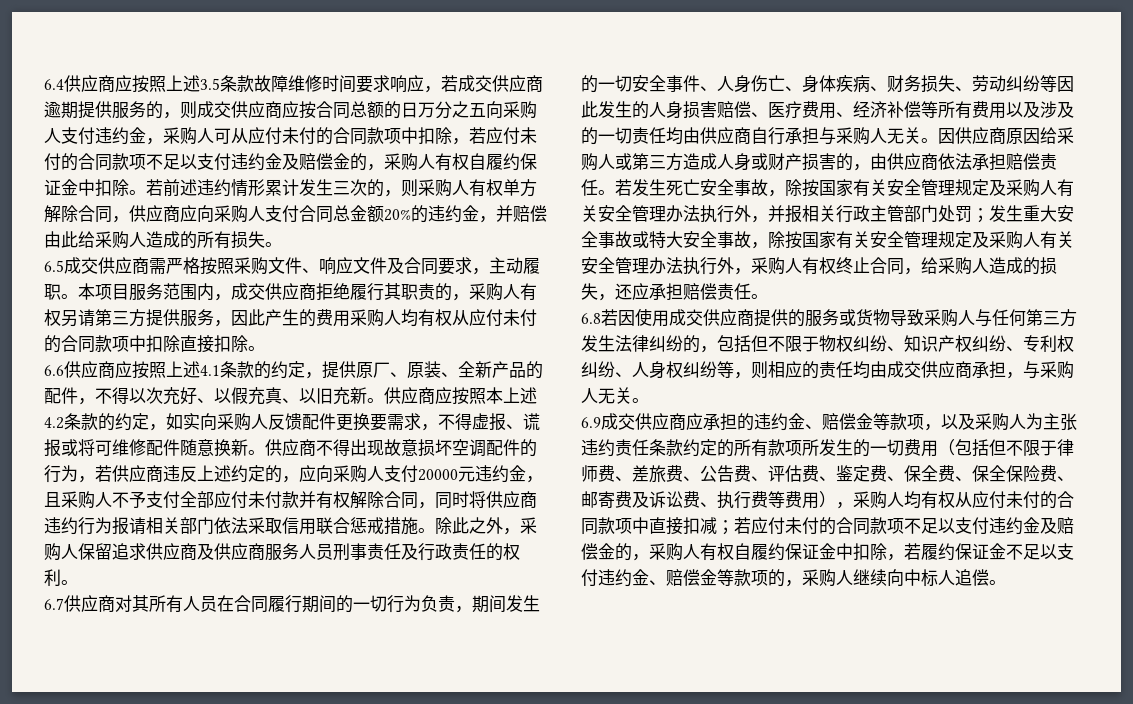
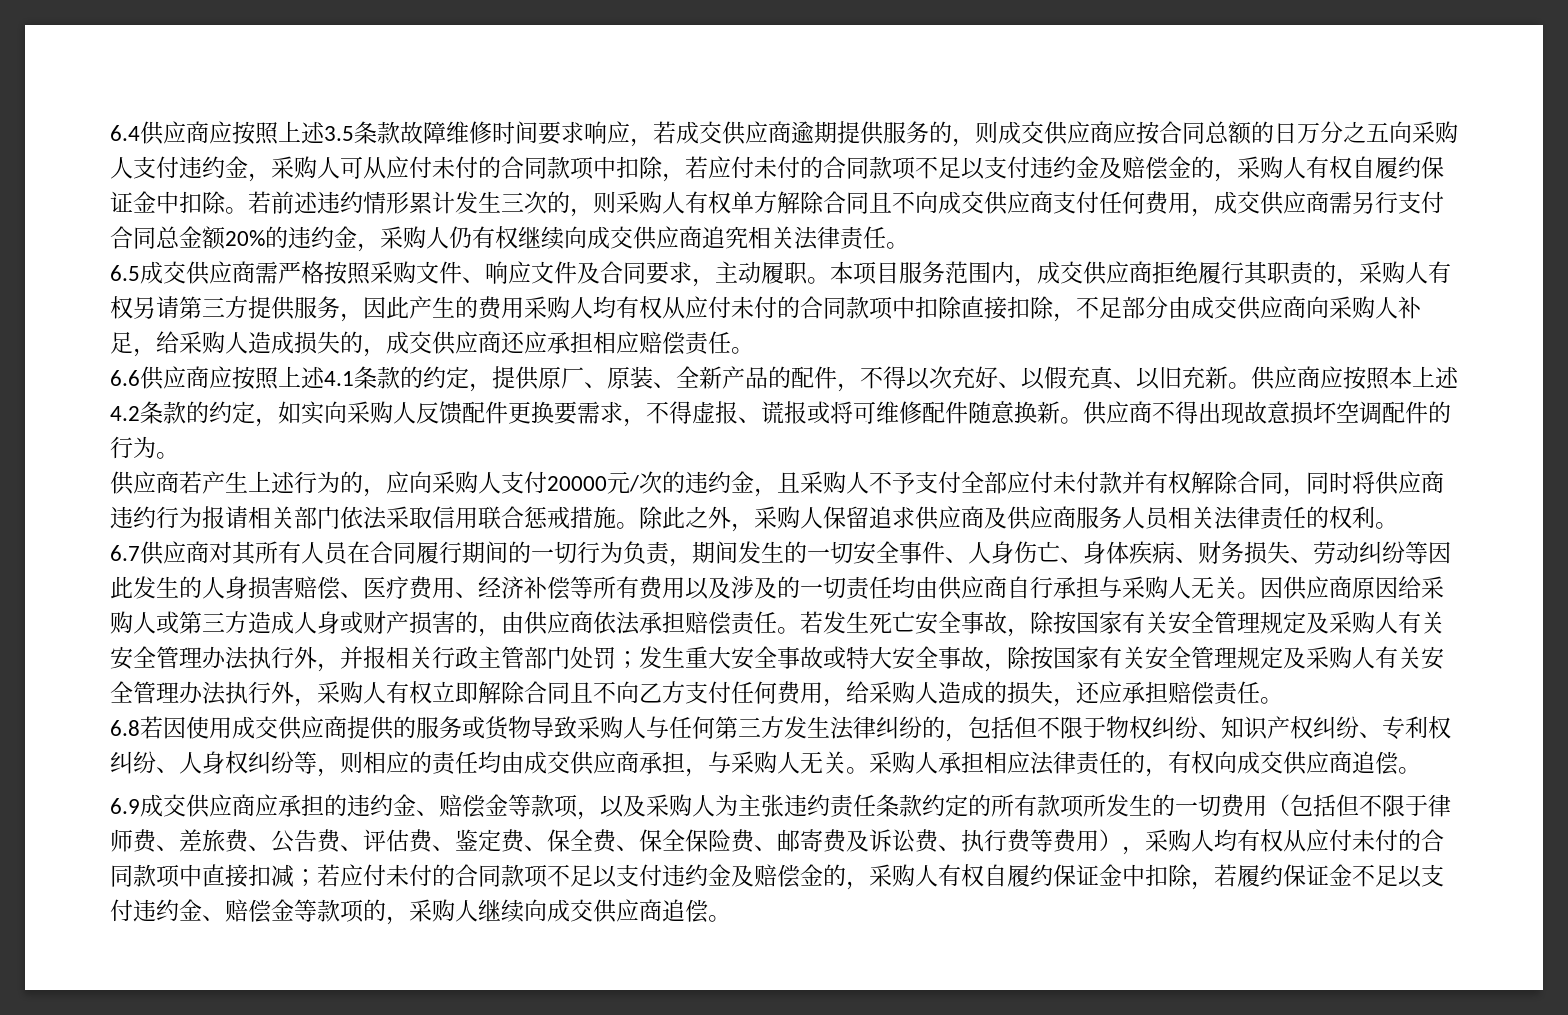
[112,205,265,223] ，供应商应向采购人 -> [869,191,1398,217] 且不向成交供应商支付任何费用，成交供应商需另行
[496,205,547,222] [44,231,265,249] 并赔偿由此给采购人造成的所有损失 -> [380,226,886,250] 采购人仍有权继续向成交供应商追究相关法律责任
(248, 343) none -> [1053,296,1421,322] [110,331,731,357] ，不足部分由成交供应商向采购人补足，给采购人造成损失的，成交供应商还应承担相应赔偿责任
[78,465,265,483] ，若供应商违反上述约定 -> [156,452,179,459] [110,471,340,495] 。 // 供应商若产生上述行为
(475, 474) none -> [629,471,685,494] /次的
[333,543,452,561] 刑事责任及行政 -> [1168,506,1260,530] 相关法律
[836,257,904,275] 终止合同 -> [432,681,823,705] 立即解除合同且不向乙方支付任何费用
(649, 400) none -> [869,751,1421,777] 采购人承担相应法律责任的，有权向成交供应商追偿。
[904,569,955,587] 中标人 -> [547,899,662,923] 成交供应商

